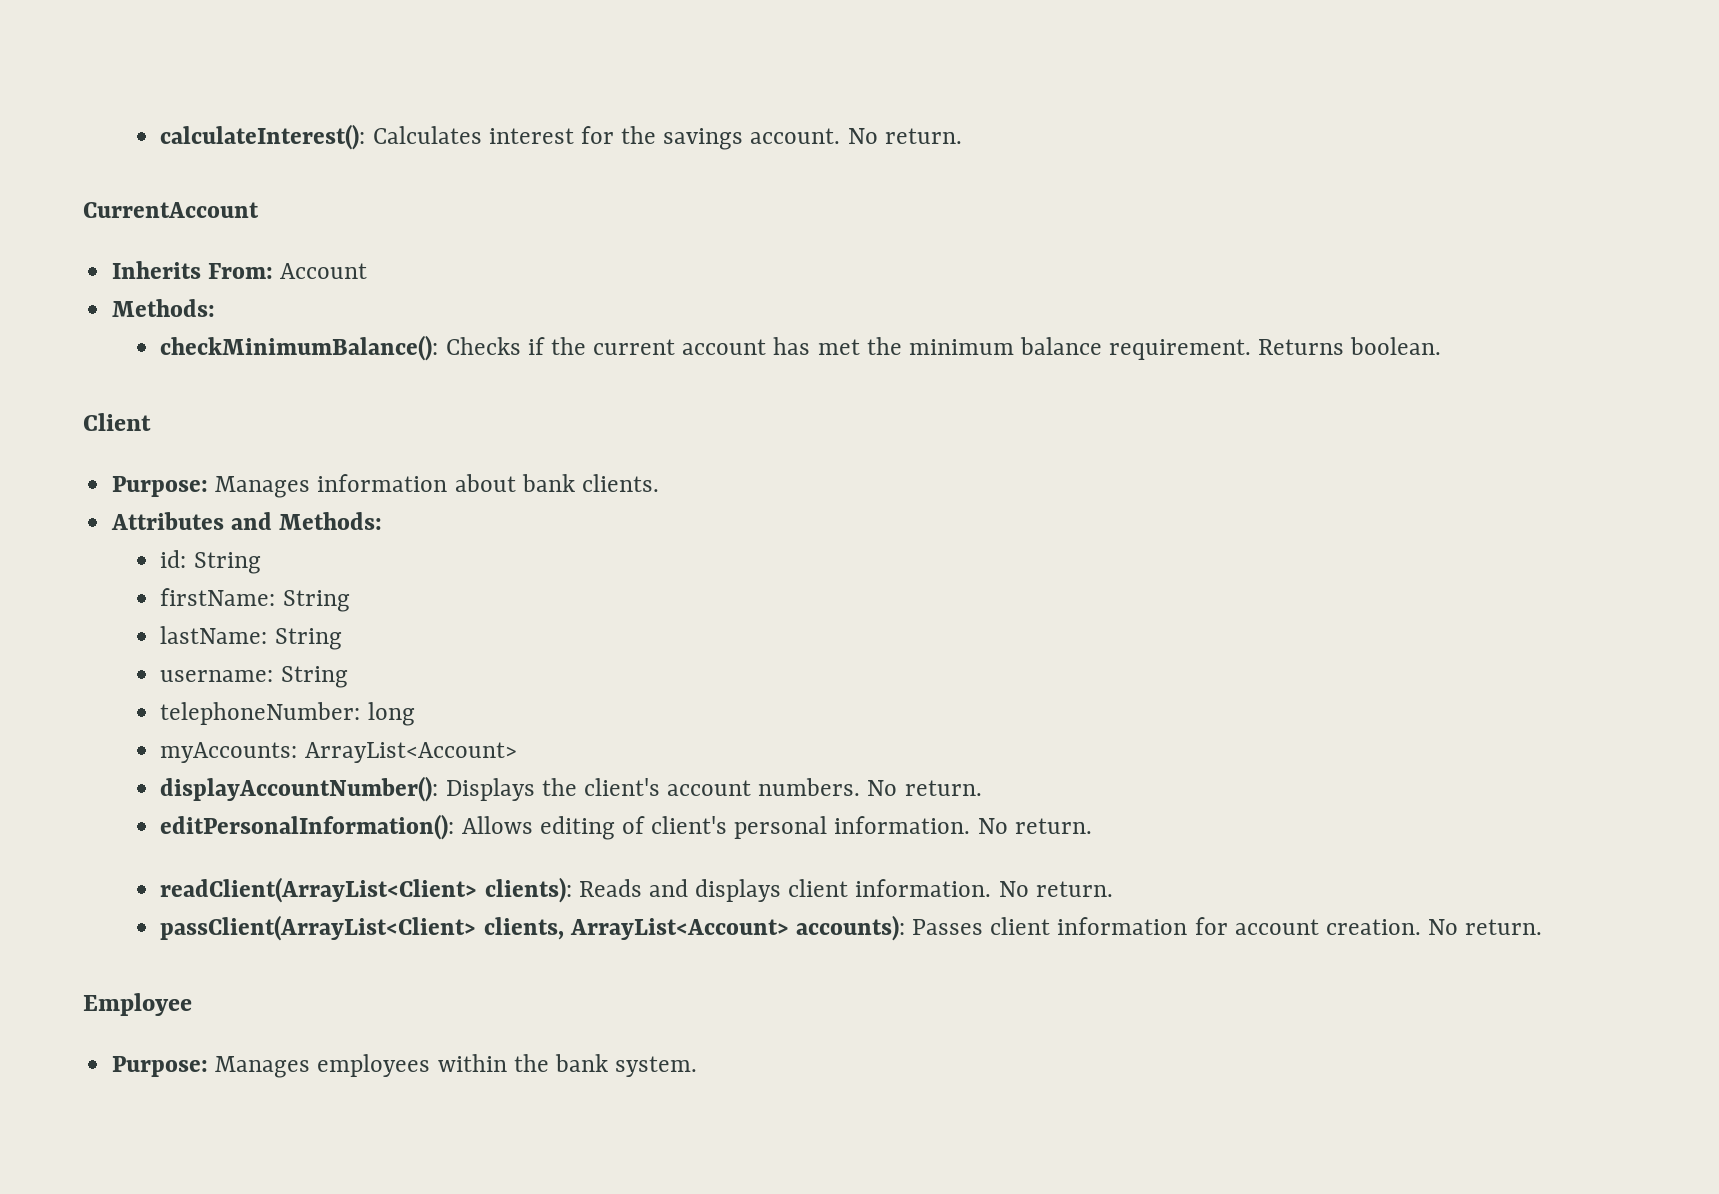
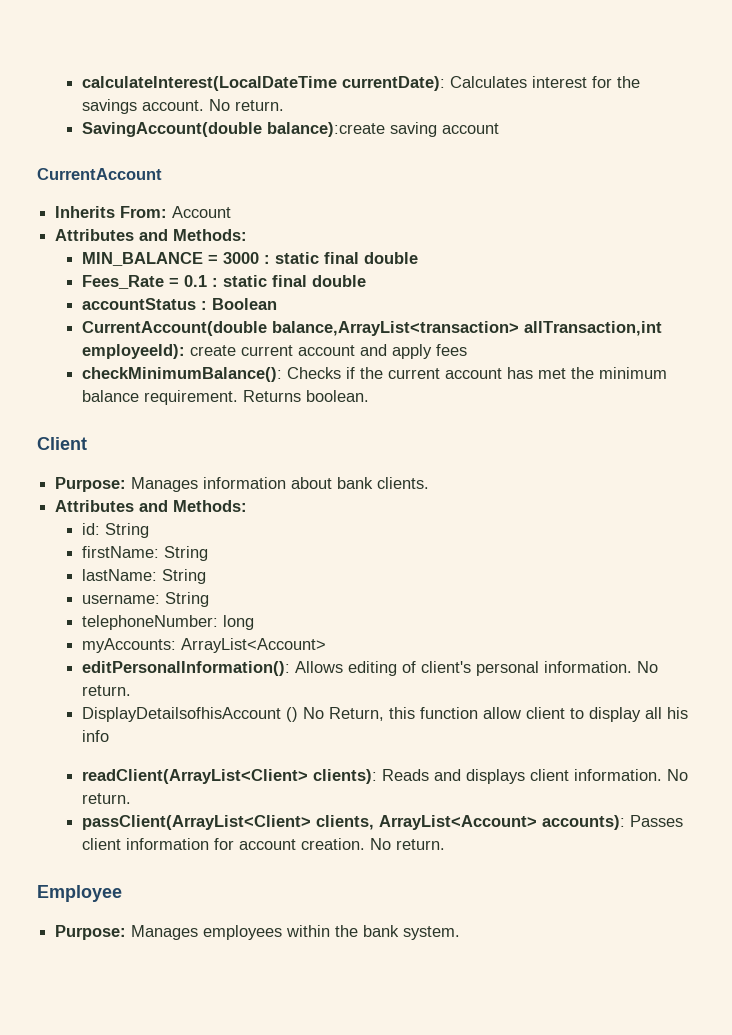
[160,124,366,150] calculateInterest(): -> [81,76,445,91] calculateInterest(LocalDateTime currentDate):
(962, 136) none -> [81,122,499,137] // SavingAccount(double balance):create saving account
[112,299,216,317] Methods: -> [55,229,248,241] [81,252,418,266] [81,275,366,289] [81,298,277,310] [81,321,662,336] [81,344,467,359] Attributes and Methods: // MIN_BALANCE = 3000 : static final double // Fees_Rate = 0.1 : static final double // accountStatus : Boolean // CurrentAccount(double balance,ArrayList<transaction> allTransaction,int employeeId): create current account and apply fees
[160,776,982,802] // displayAccountNumber(): Displays the client's account numbers. No return. -> (326, 645) none
(1092, 826) none -> [81,707,688,722] [81,730,109,742] // DisplayDetailsofhisAccount () No Return, this function allow client to display all his info

